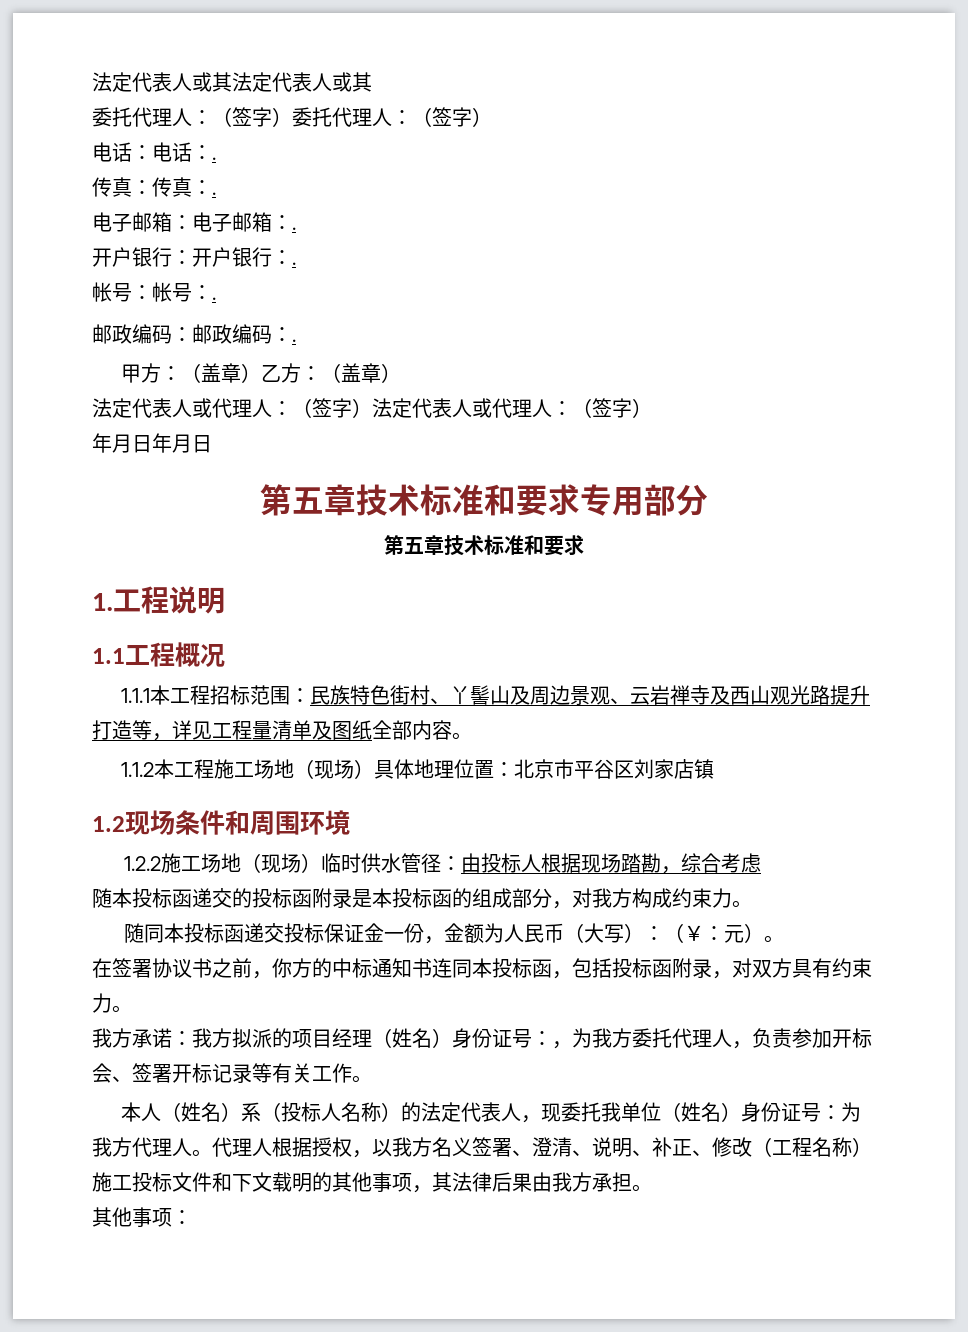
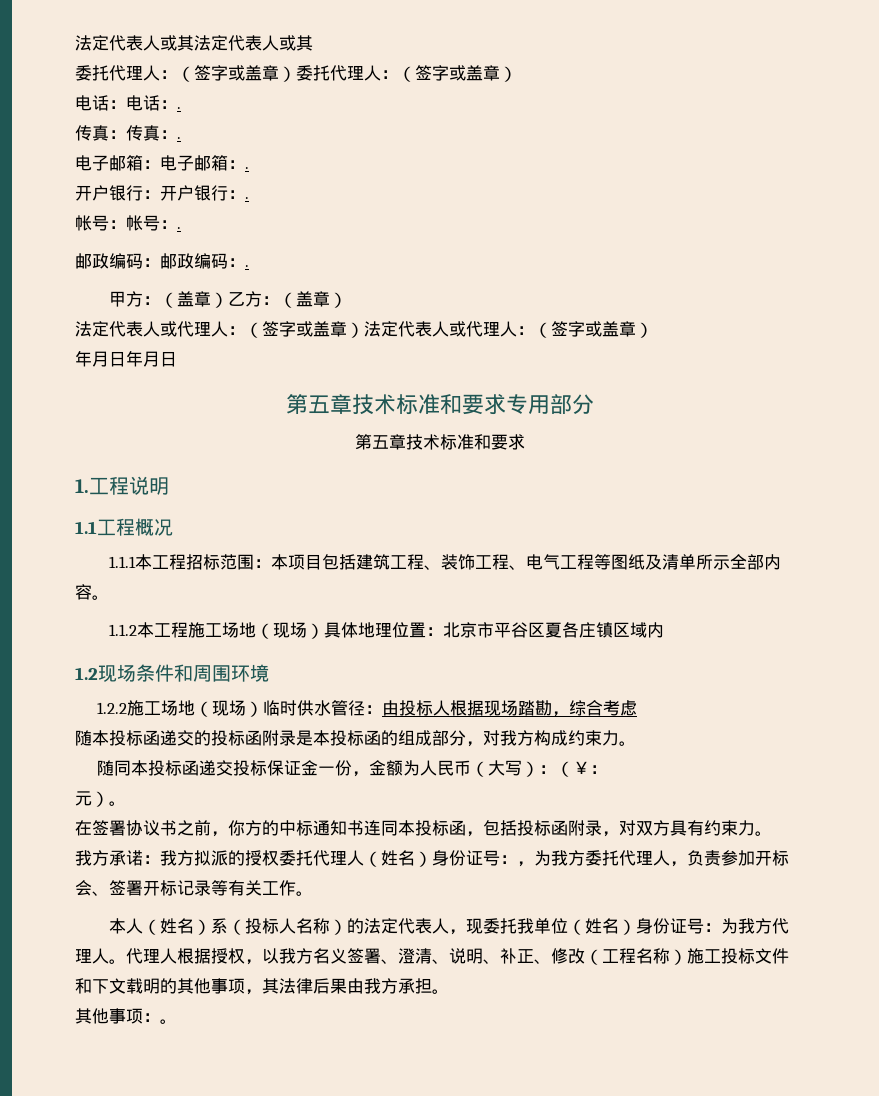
(272, 117) none -> [228,65,279,81] 或盖章
(472, 117) none -> [449,65,500,81] 或盖章
(352, 408) none -> [296,321,347,337] 或盖章
(632, 408) none -> [585,321,636,337] 或盖章
[310,685,871,705] [92,720,372,741] 民族特色街村、丫髻山及周边景观、云岩禅寺及西山观光路提升打造等，详见工程量清单及图纸 -> [271,554,731,570] 本项目包括建筑工程、装饰工程、电气工程等图纸及清单所示
[634,759,695,779] 刘家店 -> [545,622,597,638] 夏各庄
(715, 769) none -> [613,622,665,638] 区域内
(724, 933) none -> (608, 769) //
[292,1028,372,1048] 项目经理 -> [245,850,364,866] 授权委托代理人
(192, 1217) none -> [160,1019,177,1024] 。

